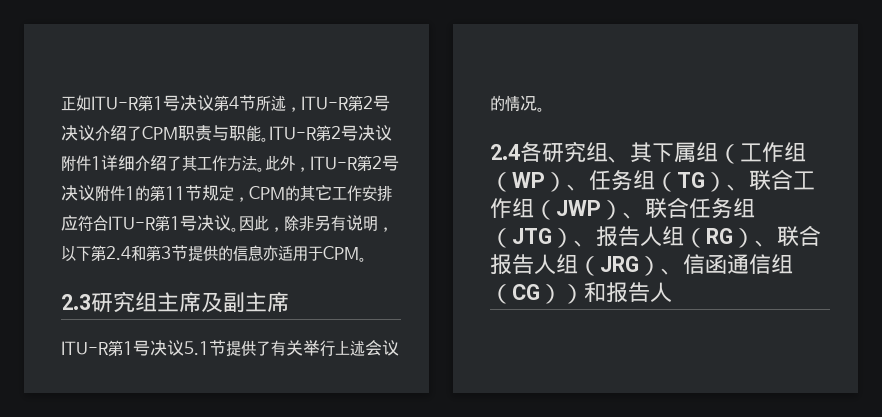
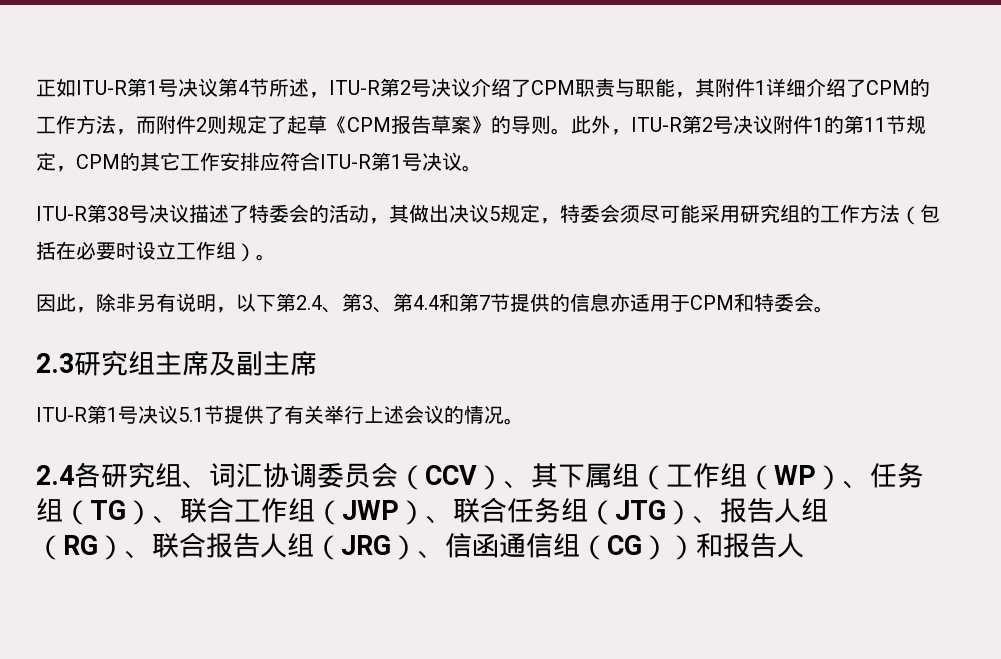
[261,125,392,142] 。ITU-R第2号决议 -> [675,78,715,98] ，其
[182,155,257,172] 其工作方法 -> [866,78,930,97] [36,115,551,135] CPM的工作方法，而附件2则规定了起草《CPM报告草案》的导则
(239, 229) none -> [36,204,940,225] [36,241,276,262] // ITU-R第38号决议描述了特委会的活动，其做出决议5规定，特委会须尽可能采用研究组的工作方法（包括在必要时设立工作组）。 //
[131,245,171,261] 和第3 -> [322,293,490,313] 、第3、第4.4和第7
(359, 253) none -> [734,293,814,312] 和特委会
(630, 159) none -> [209,462,531,490] 词汇协调委员会（CCV）、

